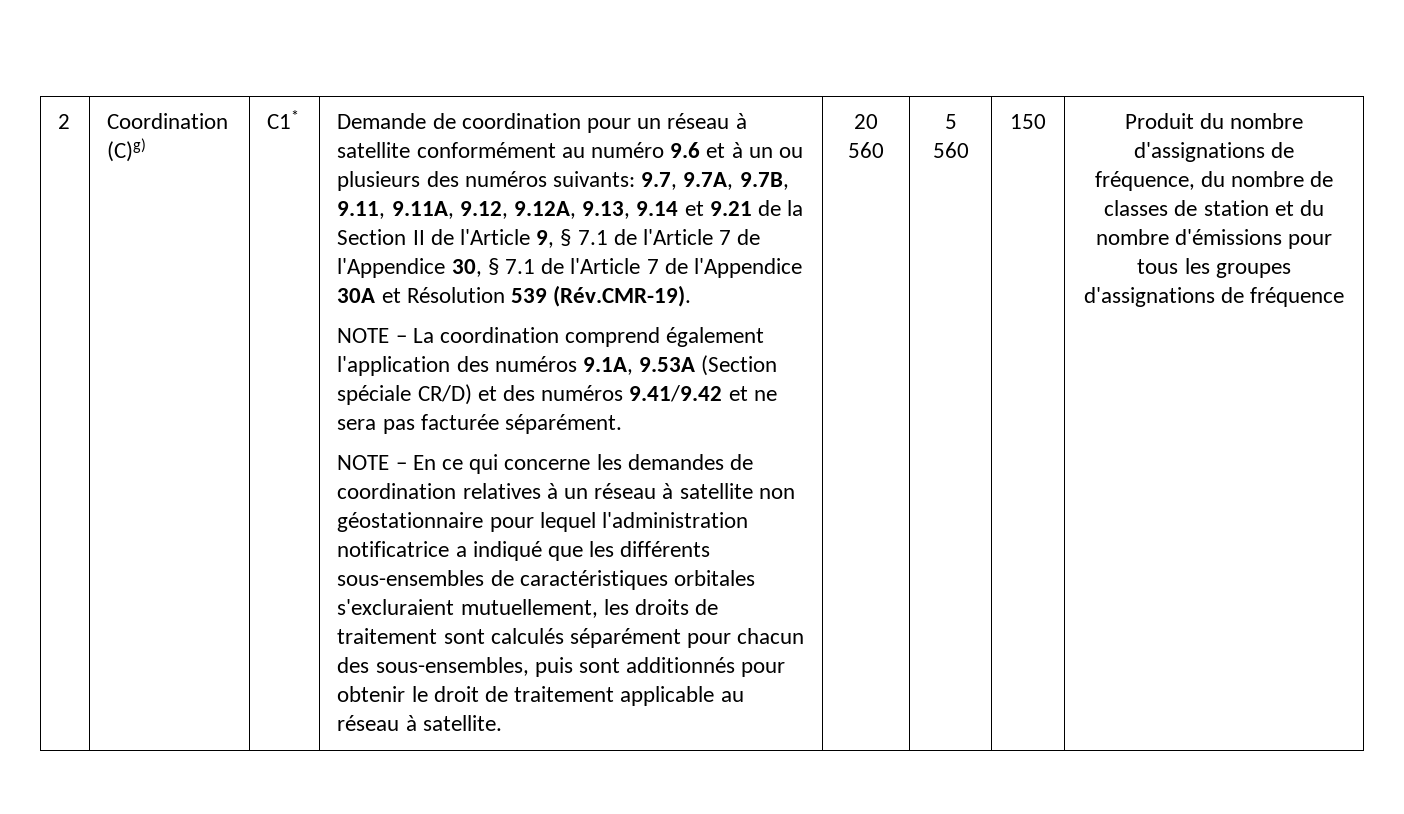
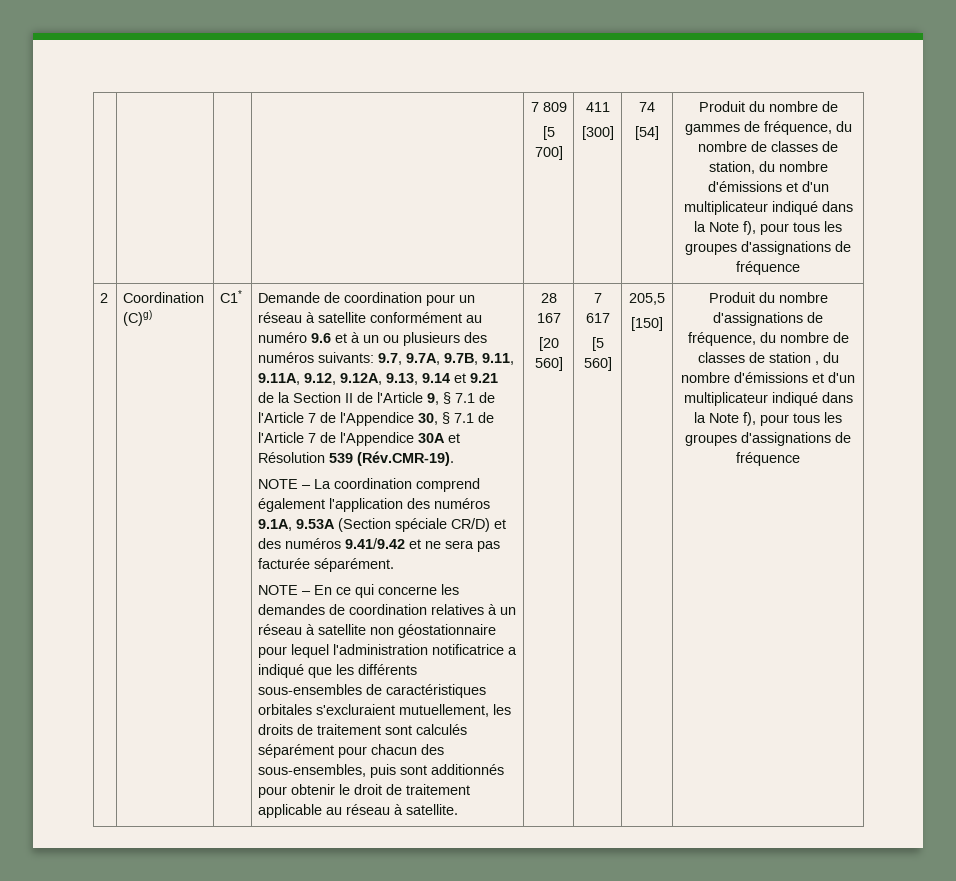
(58, 121) none -> [530,102,567,112] [542,126,555,140] [534,146,563,160] [585,102,610,112] [581,126,614,140] [639,102,655,112] [635,126,659,140] [698,101,838,112] [684,121,852,135] [698,141,838,152] [708,161,828,174] [707,181,829,192] [683,201,853,215] [694,221,842,235] [685,241,851,255] [736,261,800,275] | | | | 7 809 // [5 700] | 411 // [300] | 74 // [54] | Produit du nombre de gammes de fréquence, du nombre de classes de station, du nombre d'émissions et d'un multiplicateur indiqué dans la Note f), pour tous les groupes d'assignations de fréquence //
[854,114,878,129] [848,142,884,158] [944,114,957,129] [932,142,969,158] [1010,114,1046,129] 20 560 | 5 560 | 150 -> [540,293,557,303] [536,313,561,323] [538,337,559,351] [534,357,563,371] [593,293,602,303] [585,313,610,323] [591,337,604,351] [583,357,612,371] [629,293,665,305] [631,317,663,331] 28 167 // [20 560] | 7 617 // [5 560] | 205,5 // [150]
[1274,200,1324,216] [1095,229,1282,245] et du nombre d'émissions -> [814,352,839,365] [681,372,855,383] [683,392,853,406] [694,412,756,426] , du nombre d'émissions et d'un multiplicateur indiqué dans la Note f),

